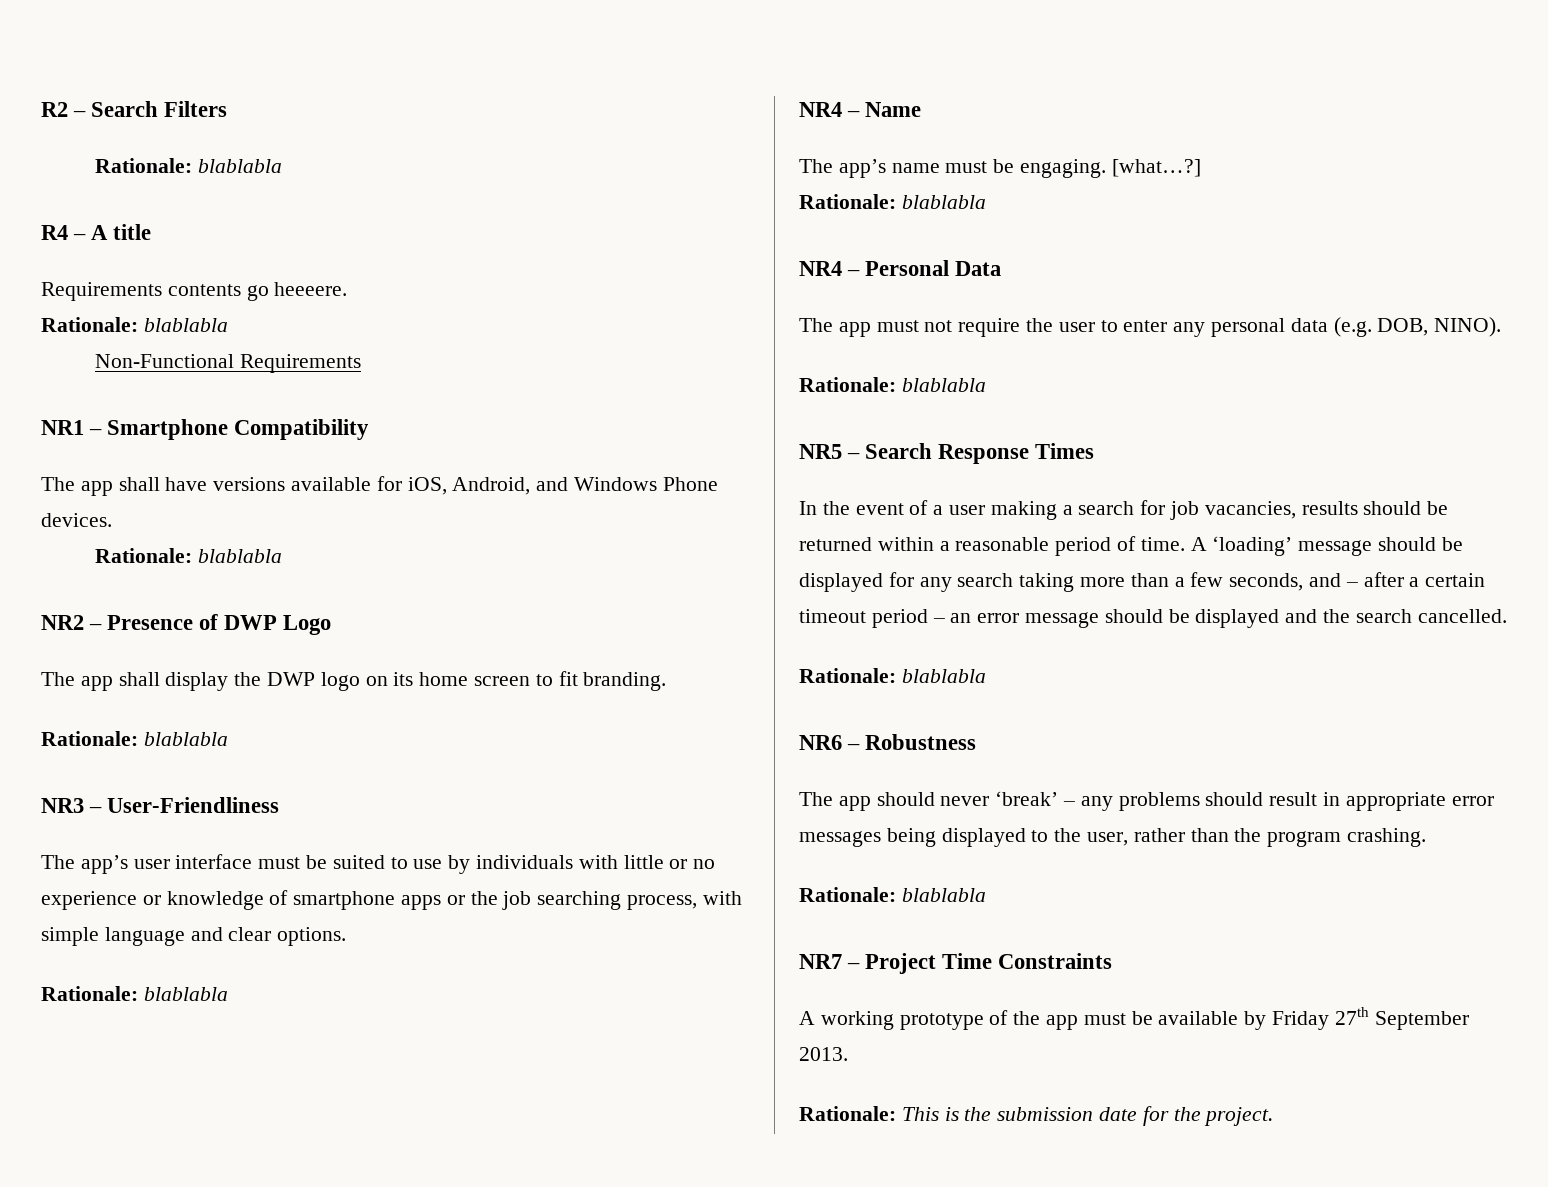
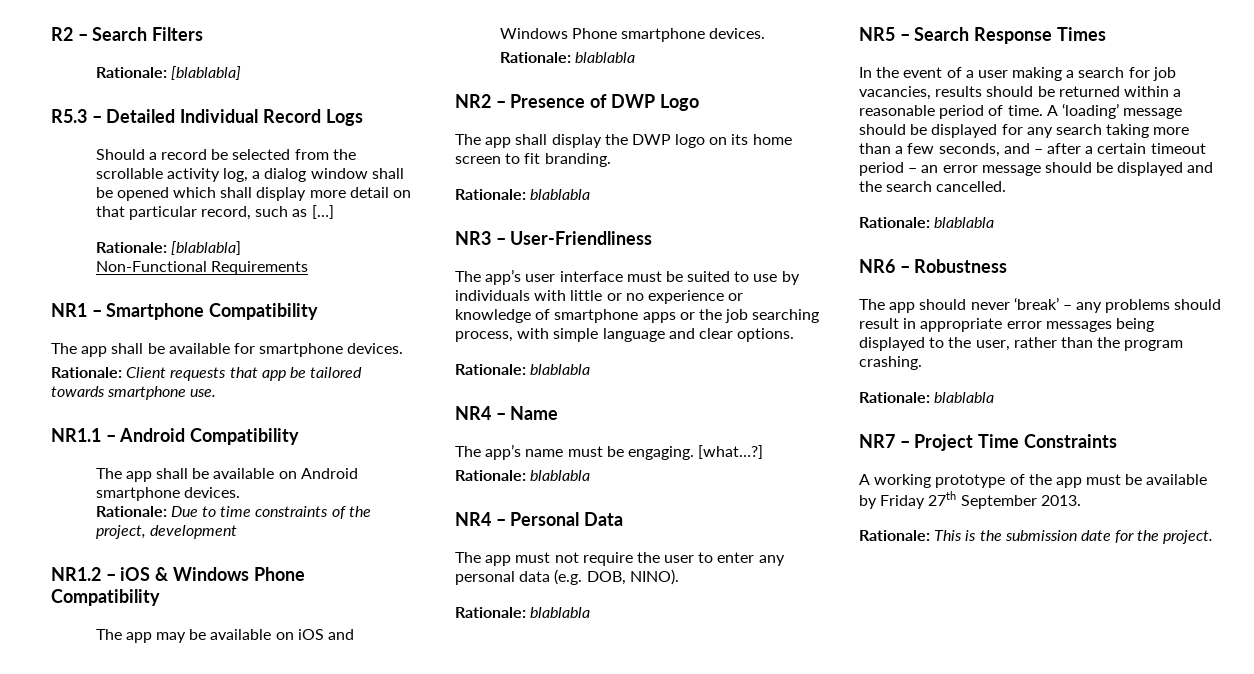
[198,159,283,173] [41,224,152,240] [41,282,348,301] [41,317,228,332] blablabla // R4 – A title // Requirements contents go heeeere. // Rationale: blablabla -> [170,66,241,80] [51,109,363,126] [95,149,356,160] [95,168,404,182] [95,187,411,201] [95,205,334,220] [95,241,241,255] [blablabla] // R5.3 – Detailed Individual Record Logs // Should a record be selected from the scrollable activity log, a dialog window shall be opened which shall display more detail on that particular record, such as […] // Rationale: [blablabla]
[165,476,531,495] have versions available for iOS, Android, -> [147,343,404,357] [51,367,363,381] [51,386,217,400] [51,428,300,445] [95,468,358,482] [95,487,240,501] [95,506,371,519] [95,525,237,539] [51,567,305,581] [51,589,160,606] [95,629,324,643] be available for smartphone devices. // Rationale: Client requests that app be tailored towards smartphone use. // NR1.1 – Android Compatibility // The app shall be available on Android smartphone devices. // Rationale: Due to time constraints of the project, development // NR1.2 – iOS & Windows Phone Compatibility // The app may be available on iOS
(718, 484) none -> [621,28,706,42] smartphone

